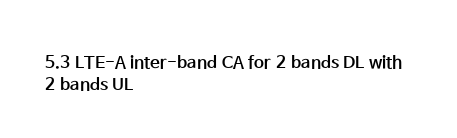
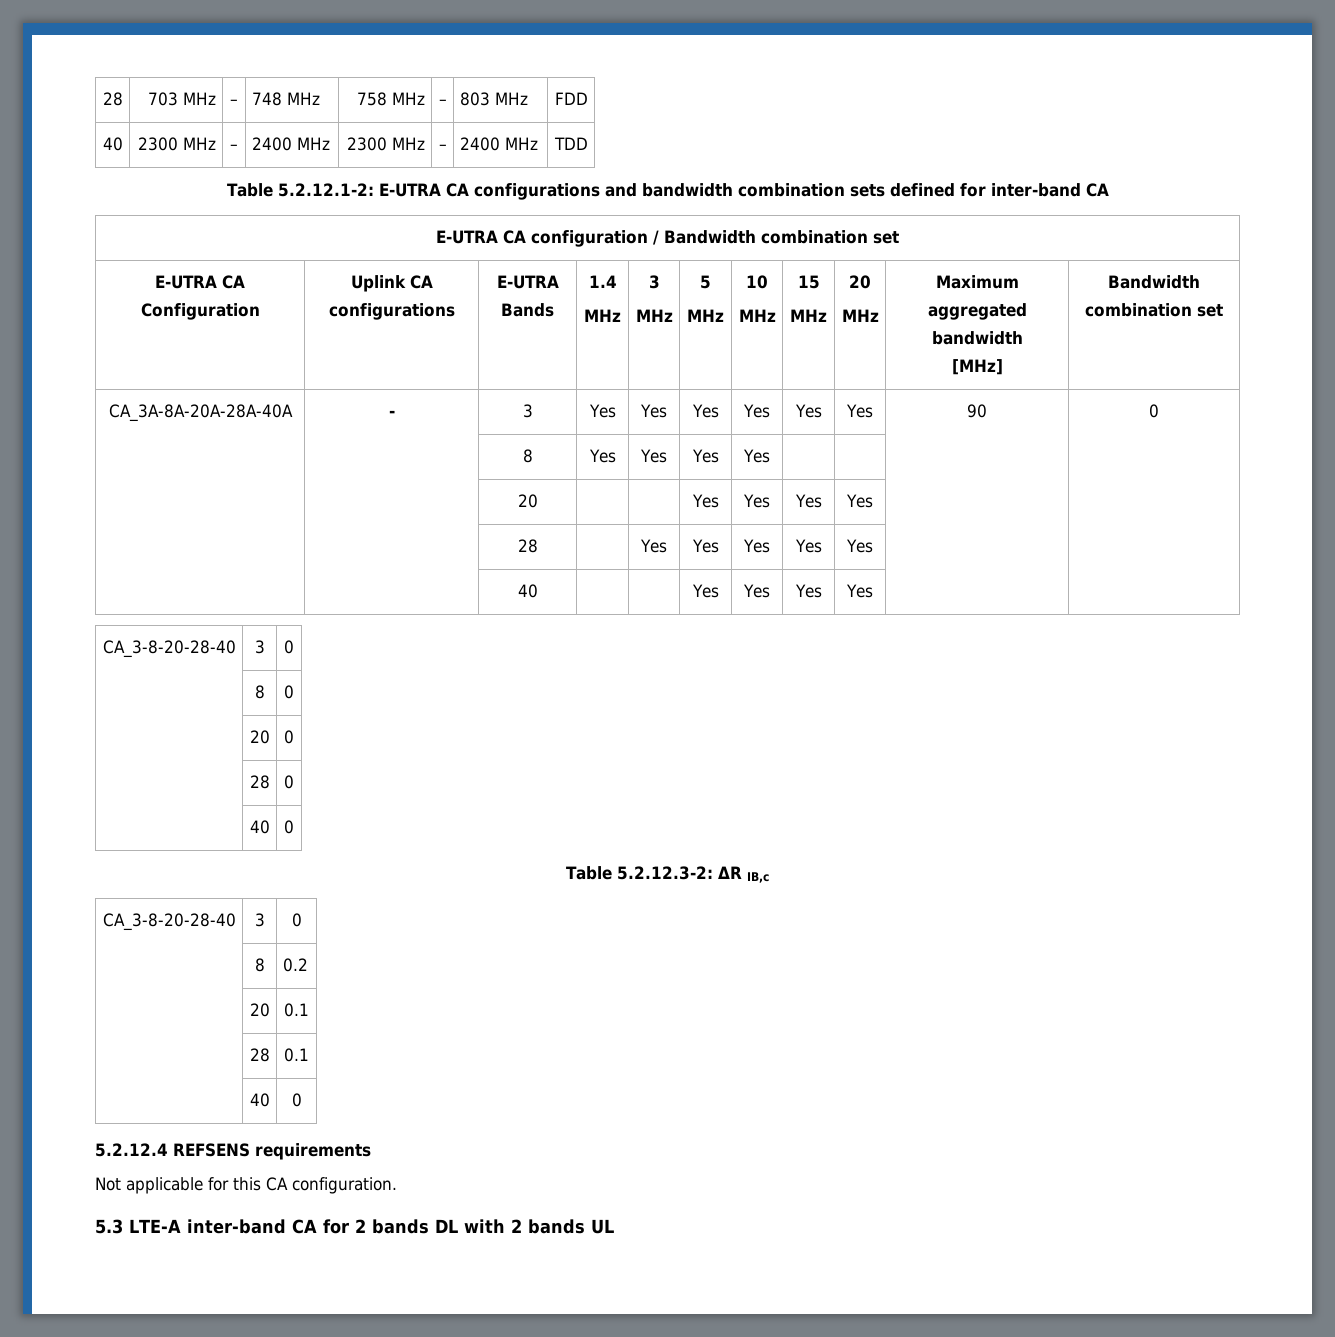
(45, 62) none -> [102,92,123,106] [148,92,217,106] [230,99,238,105] [251,92,320,106] [357,92,426,106] [438,99,447,105] [459,92,528,106] [554,92,588,105] [102,137,123,151] [138,137,217,151] [230,144,238,150] [251,137,330,151] [347,137,426,151] [438,144,447,150] [459,137,538,151] [553,137,588,150] [226,183,1109,200] [436,230,899,247] [155,275,245,289] [140,303,260,320] [350,275,433,292] [328,303,455,320] [496,275,559,289] [501,303,554,317] [588,275,617,288] [584,309,621,322] [648,275,660,289] [635,309,673,322] [700,275,711,289] [687,309,724,322] [746,275,768,289] [738,309,776,322] [797,275,820,289] [790,309,827,322] [849,275,871,289] [841,309,879,322] [935,275,1019,289] [927,303,1027,320] [931,331,1023,345] [951,359,1003,375] [1108,275,1200,289] [1085,303,1223,317] [108,404,293,422] [388,410,395,417] [522,404,533,418] [588,404,616,418] [640,404,668,418] [691,404,719,418] [743,404,771,418] [794,404,822,418] [846,404,874,418] [967,404,987,418] [1149,404,1159,418] [522,449,533,463] [588,449,616,463] [640,449,668,463] [691,449,719,463] [743,449,771,463] [517,494,538,508] [691,494,719,508] [743,494,771,508] [794,494,822,508] [846,494,874,508] [517,539,538,553] [640,539,668,553] [691,539,719,553] [743,539,771,553] [794,539,822,553] [846,539,874,553] [517,584,538,598] [691,584,719,598] [743,584,771,598] [794,584,822,598] [846,584,874,598] [102,640,236,658] [254,640,265,654] [284,640,294,654] [254,685,265,699] [284,685,294,699] [249,730,270,744] [284,730,294,744] [249,775,270,789] [284,775,294,789] [249,820,270,834] [284,820,294,834] [566,866,769,883] [102,913,236,931] [254,913,265,927] [291,913,302,927] [254,958,265,972] [282,958,308,972] [249,1003,270,1017] [284,1003,309,1017] [249,1048,270,1062] [284,1048,309,1062] [249,1093,270,1107] [291,1093,302,1107] [95,1143,371,1160] [95,1177,397,1194] 28 | 703 MHz | – | 748 MHz | 758 MHz | – | 803 MHz | FDD // 40 | 2300 MHz | – | 2400 MHz | 2300 MHz | – | 2400 MHz | TDD // Table 5.2.12.1-2: E-UTRA CA configurations and bandwidth combination sets defined for inter-band CA // E-UTRA CA configuration / Bandwidth combination set // E-UTRA CA Configuration | Uplink CA configurations | E-UTRA Bands | 1.4 // MHz | 3 // MHz | 5 // MHz | 10 // MHz | 15 // MHz | 20 // MHz | Maximum aggregated bandwidth // [MHz] | Bandwidth combination set // CA_3A-8A-20A-28A-40A | - | 3 | Yes | Yes | Yes | Yes | Yes | Yes | 90 | 0 // | | 8 | Yes | Yes | Yes | Yes | | | | // | | 20 | | | Yes | Yes | Yes | Yes | | // | | 28 | | Yes | Yes | Yes | Yes | Yes | | // | | 40 | | | Yes | Yes | Yes | Yes | | // CA_3-8-20-28-40 | 3 | 0 // | 8 | 0 // | 20 | 0 // | 28 | 0 // | 40 | 0 // Table 5.2.12.3-2: ΔR IB,c // CA_3-8-20-28-40 | 3 | 0 // | 8 | 0.2 // | 20 | 0.1 // | 28 | 0.1 // | 40 | 0 // 5.2.12.4 REFSENS requirements // Not applicable for this CA configuration. //

